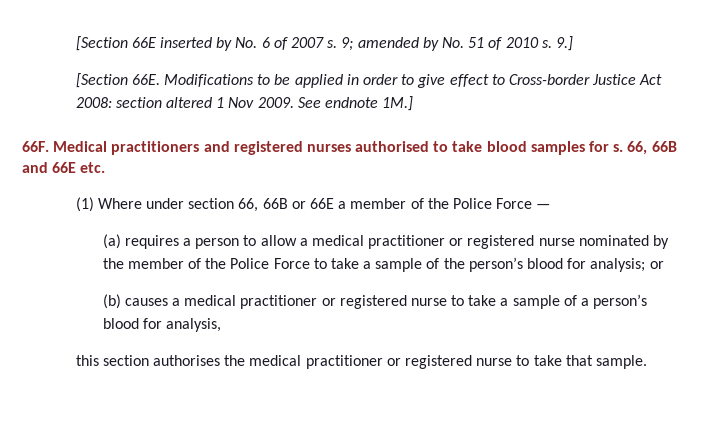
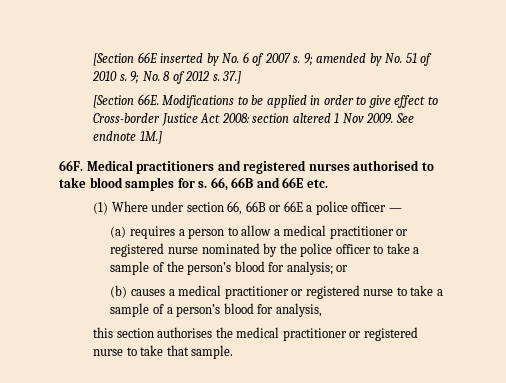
[555,36,573,51] 9.] -> [130,71,242,84] 9; No. 8 of 2012 s. 37.]
[350,198,533,209] member of the Police Force -> [315,201,387,215] police officer
[127,258,310,269] member of the Police Force -> [300,243,371,257] police officer

